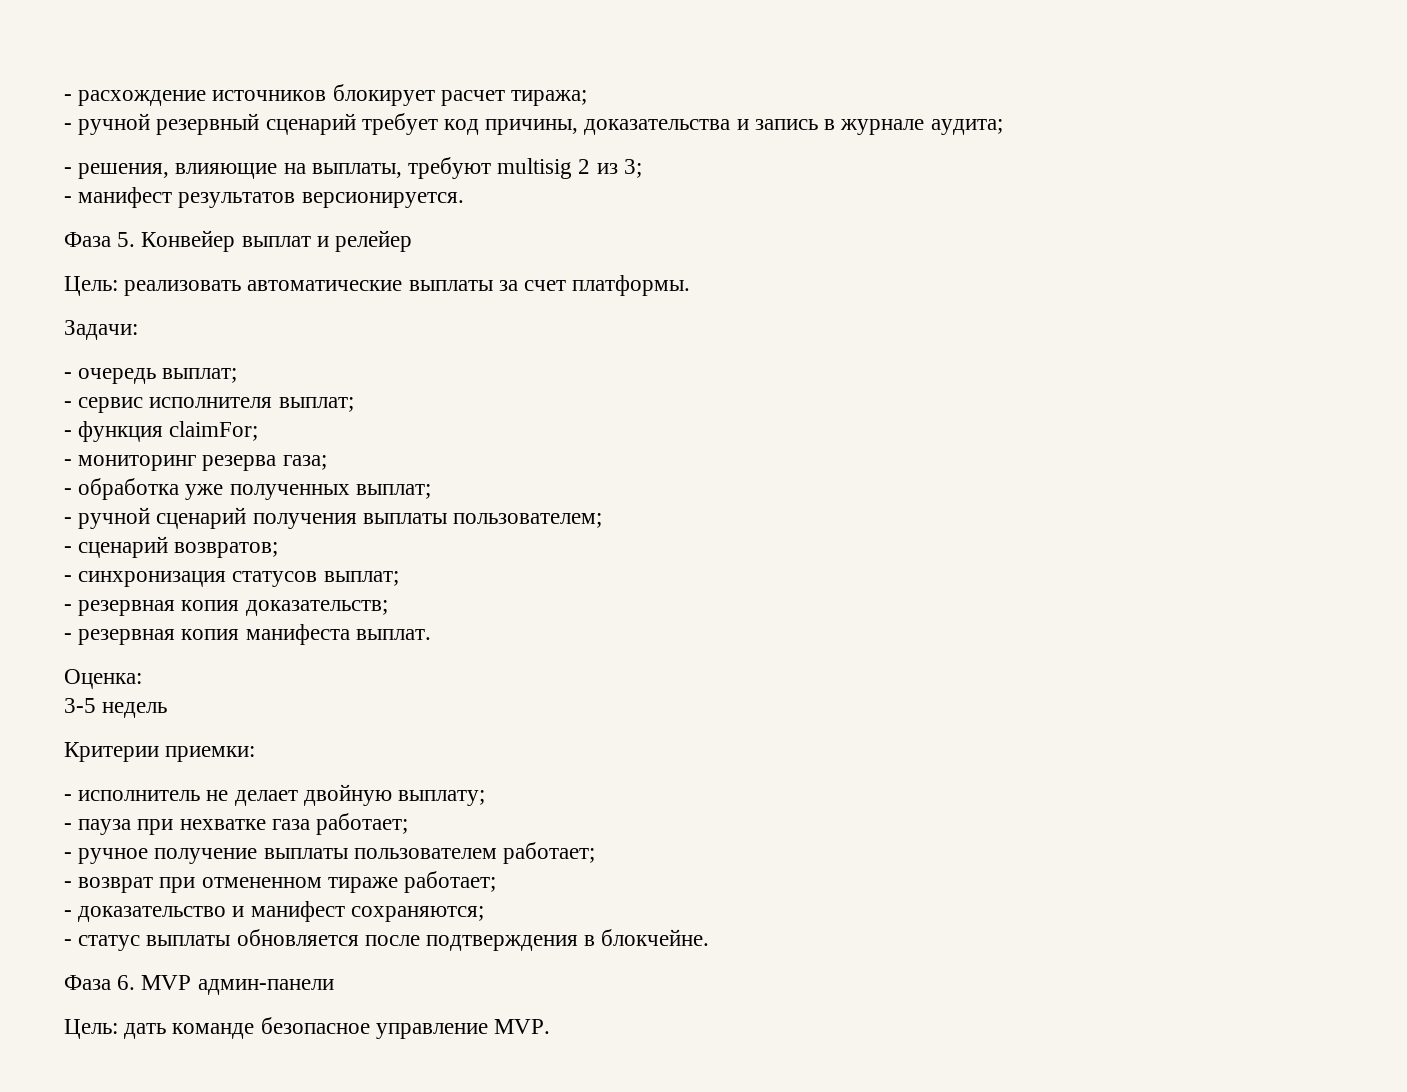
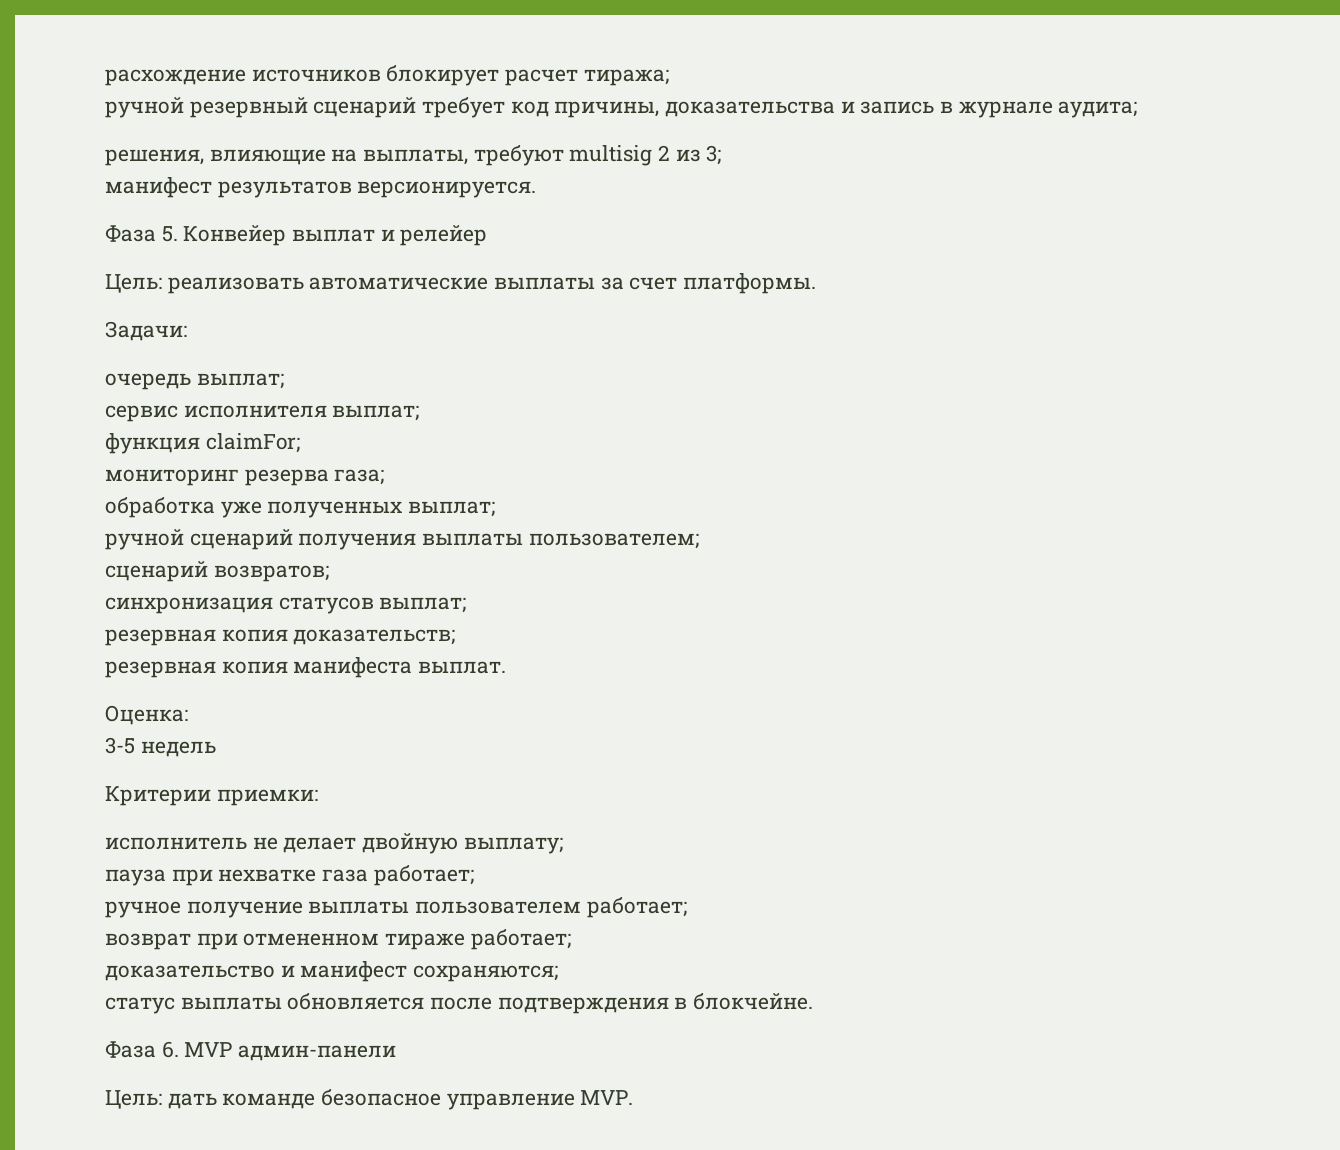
[64,94,72,101] - -> (105, 77) none
[64,123,72,130] - -> (669, 77) none
[64,167,72,174] - -> (1138, 109) none
[64,196,72,203] - -> (722, 155) none
[64,372,72,379] - -> (187, 331) none
[64,401,72,408] - -> (284, 381) none
[64,430,72,437] - -> (420, 413) none
[64,459,72,466] - -> (300, 443) none
[64,488,72,495] - -> (385, 477) none
[64,517,72,524] - -> (496, 509) none
[64,546,72,553] - -> (699, 541) none
[64,575,72,582] - -> (329, 573) none
[64,604,72,611] - -> (467, 605) none
[64,633,72,640] - -> (456, 637) none
[64,794,72,801] - -> (318, 797) none
[64,823,72,830] - -> (563, 845) none
[64,852,72,859] - -> (474, 875) none
[64,881,72,888] - -> (687, 907) none
[64,910,72,917] - -> (571, 939) none
[64,939,72,946] - -> (559, 973) none

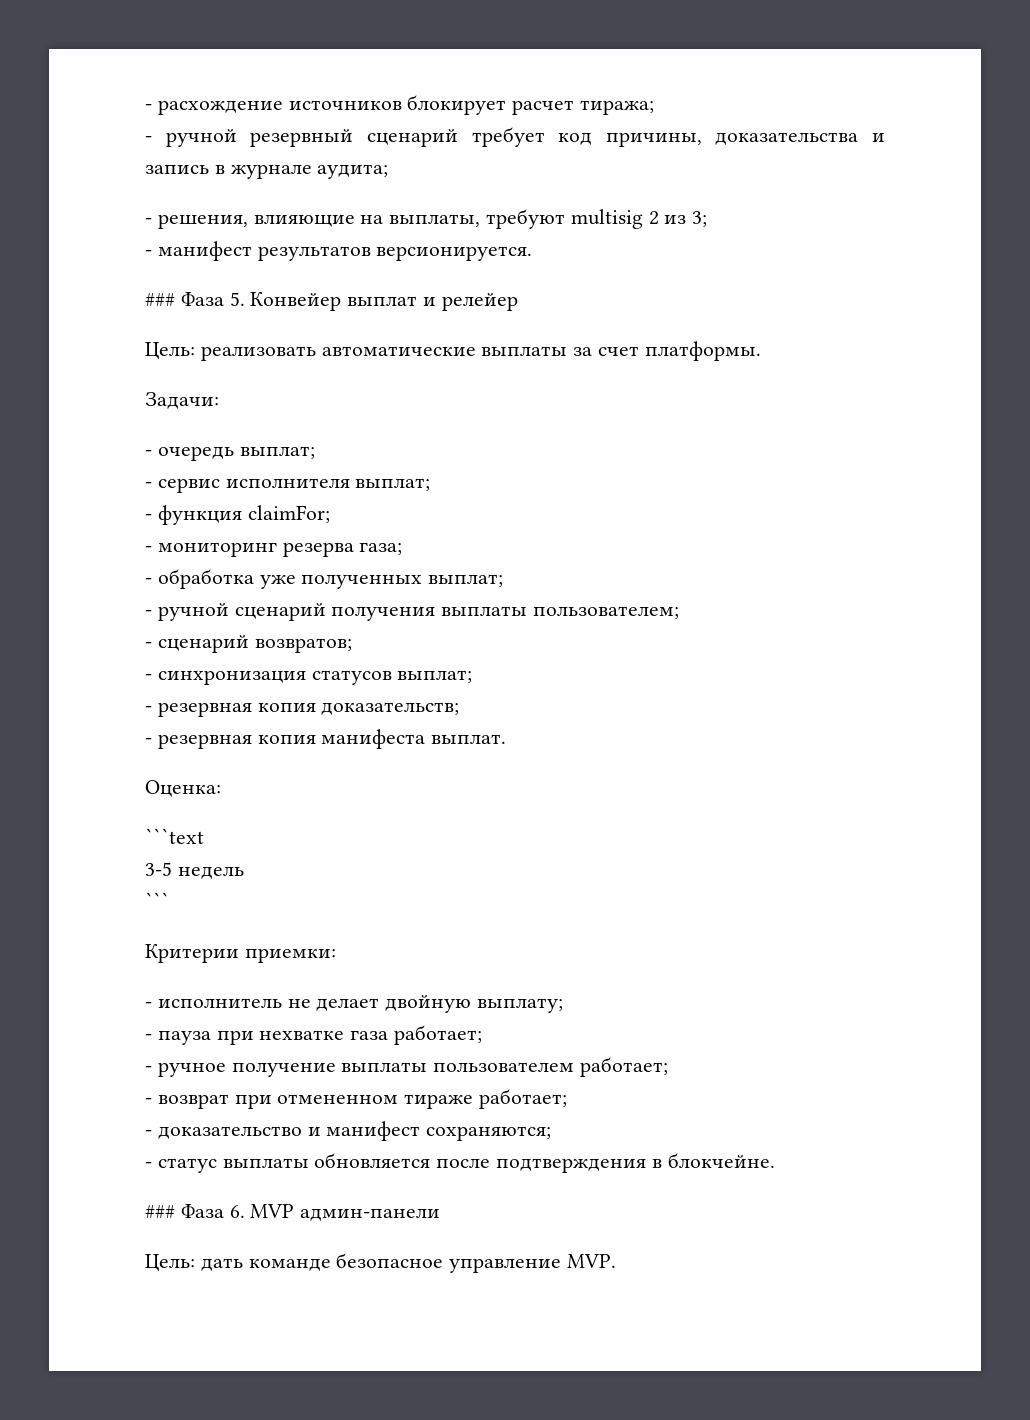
(105, 77) none -> [145,104,152,110] -
(669, 77) none -> [145,136,152,142] -
(1138, 109) none -> [145,218,152,224] -
(722, 155) none -> [145,250,152,256] -
(537, 189) none -> [145,293,175,306] ###
(187, 331) none -> [145,450,152,456] -
(284, 381) none -> [145,482,152,488] -
(420, 413) none -> [145,514,152,520] -
(300, 443) none -> [145,546,152,552] -
(385, 477) none -> [145,578,152,584] -
(496, 509) none -> [145,610,152,616] -
(699, 541) none -> [145,642,152,648] -
(329, 573) none -> [145,674,152,680] -
(467, 605) none -> [145,706,152,712] -
(456, 637) none -> [145,738,152,744] -
(188, 715) none -> [145,828,204,844] // ```text
(216, 749) none -> [145,892,169,908] // ```
(318, 797) none -> [145,1002,152,1008] -
(563, 845) none -> [145,1034,152,1040] -
(474, 875) none -> [145,1066,152,1072] -
(687, 907) none -> [145,1098,152,1104] -
(571, 939) none -> [145,1130,152,1136] -
(559, 973) none -> [145,1162,152,1168] -
(814, 1001) none -> [145,1205,175,1218] ###

